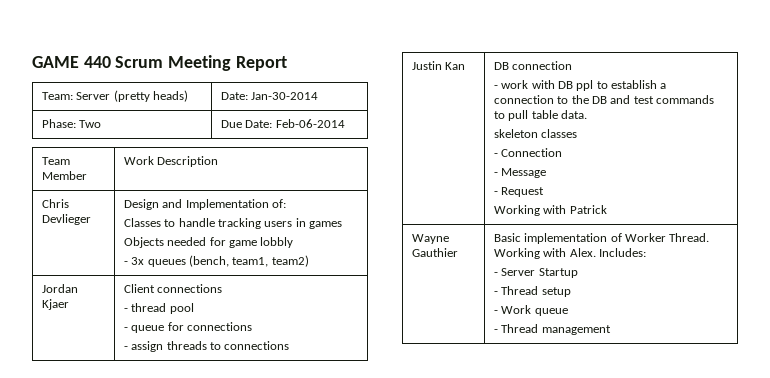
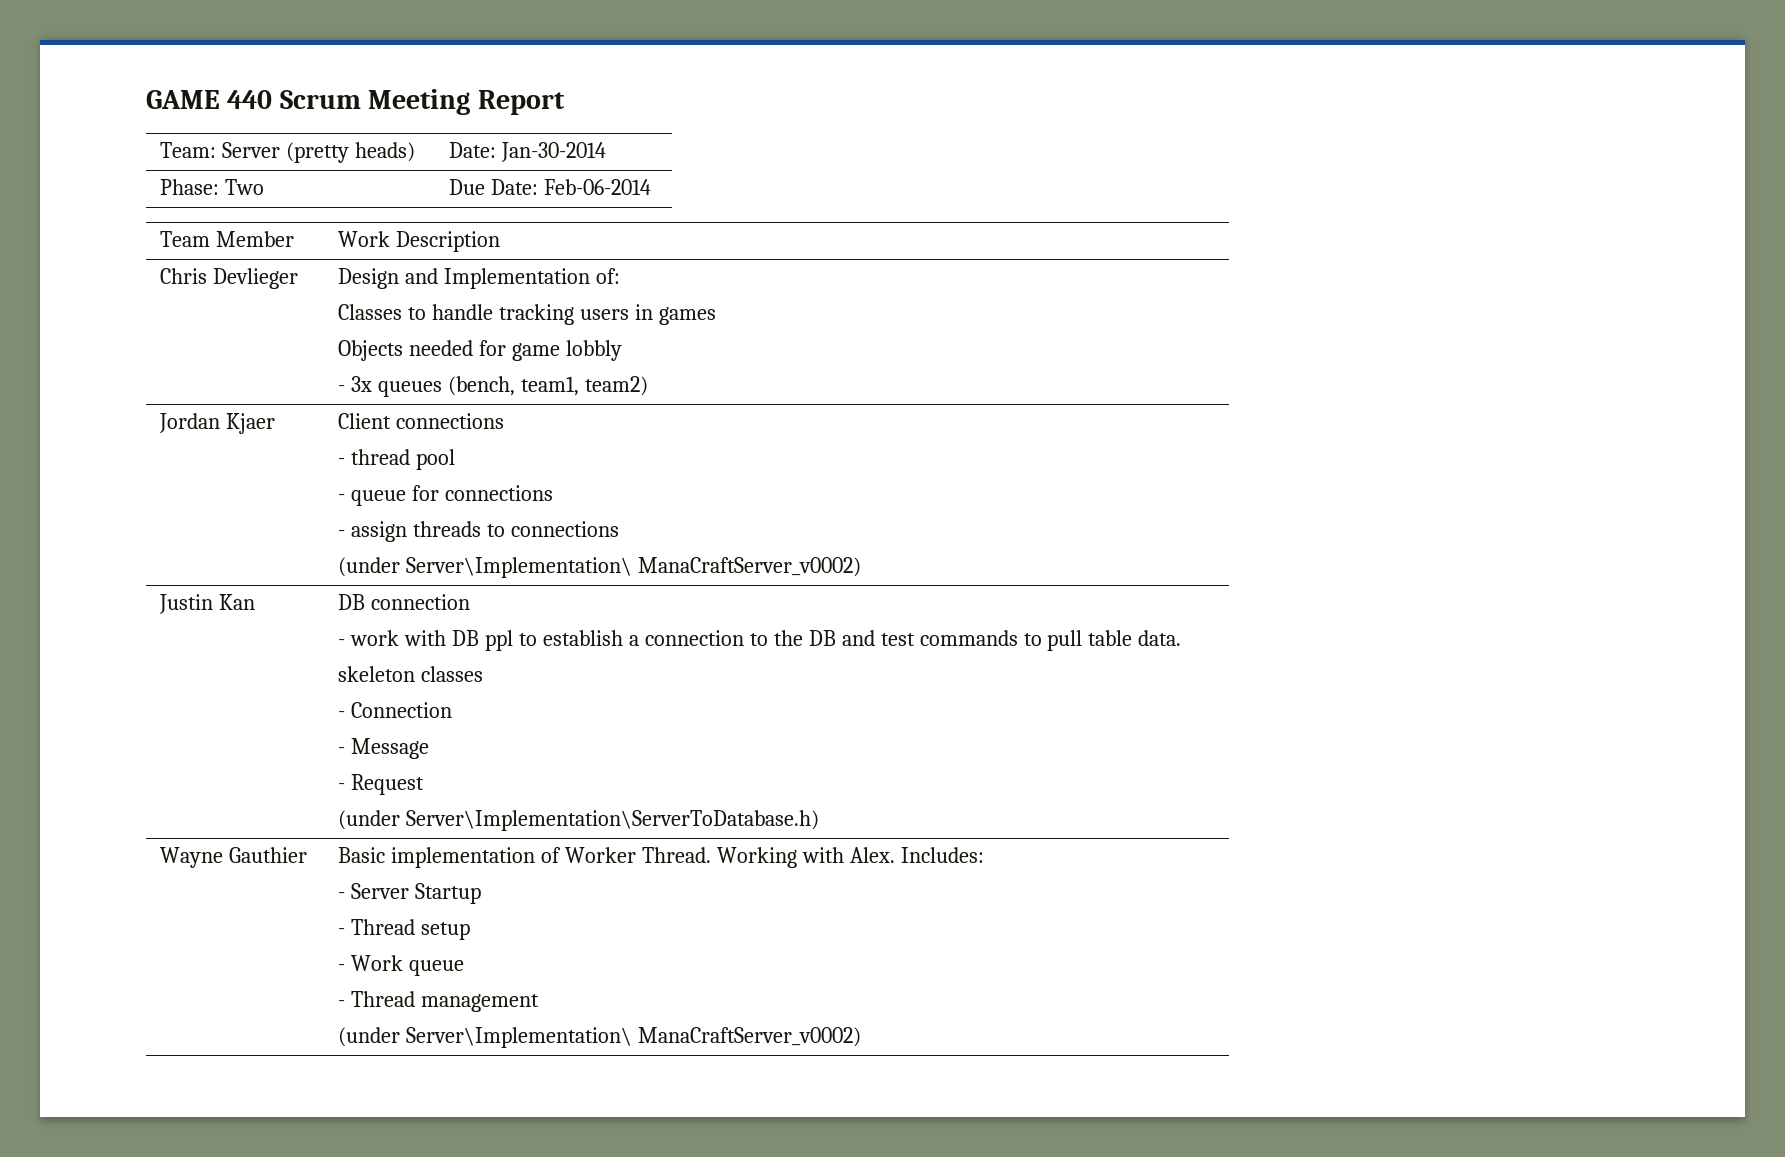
(290, 345) none -> [338,557,862,578] // (under Server\Implementation\ ManaCraftServer_v0002)
[493,205,607,216] Working with Patrick -> [338,810,820,831] (under Server\Implementation\ServerToDatabase.h)
(611, 330) none -> [338,1027,862,1048] // (under Server\Implementation\ ManaCraftServer_v0002)

